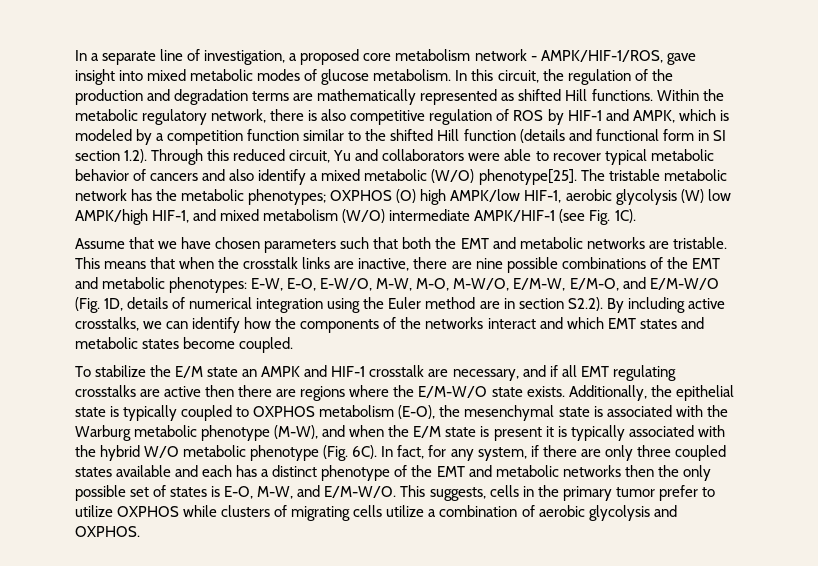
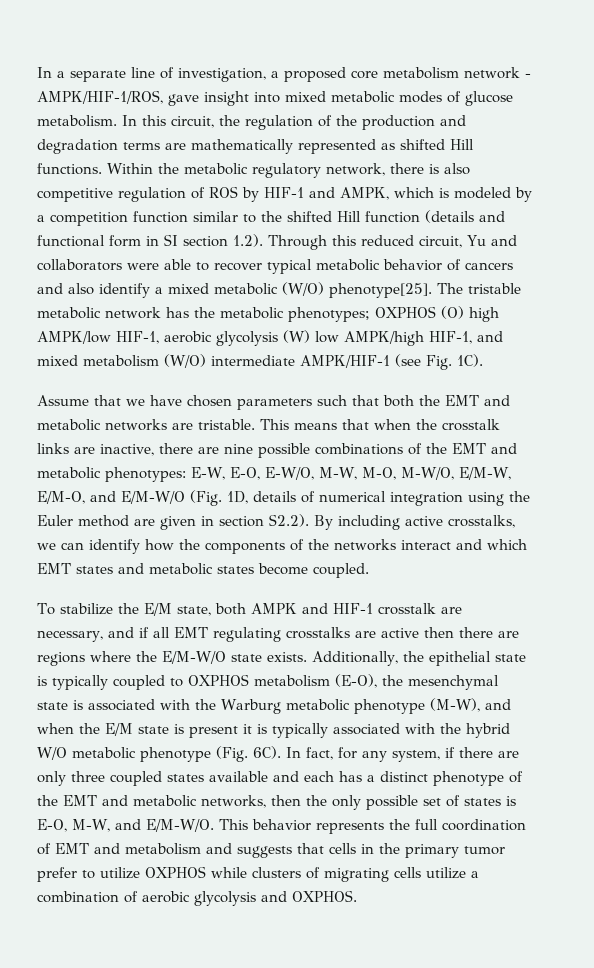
(500, 305) none -> [160,516,196,530] given
[207,367,258,377] state an -> [176,603,246,616] state, both
[562,465,621,477] networks -> [201,795,266,808] networks,
[429,487,486,501] suggests, -> [251,819,526,834] [37,843,324,858] behavior represents the full coordination of EMT and metabolism and suggests that

